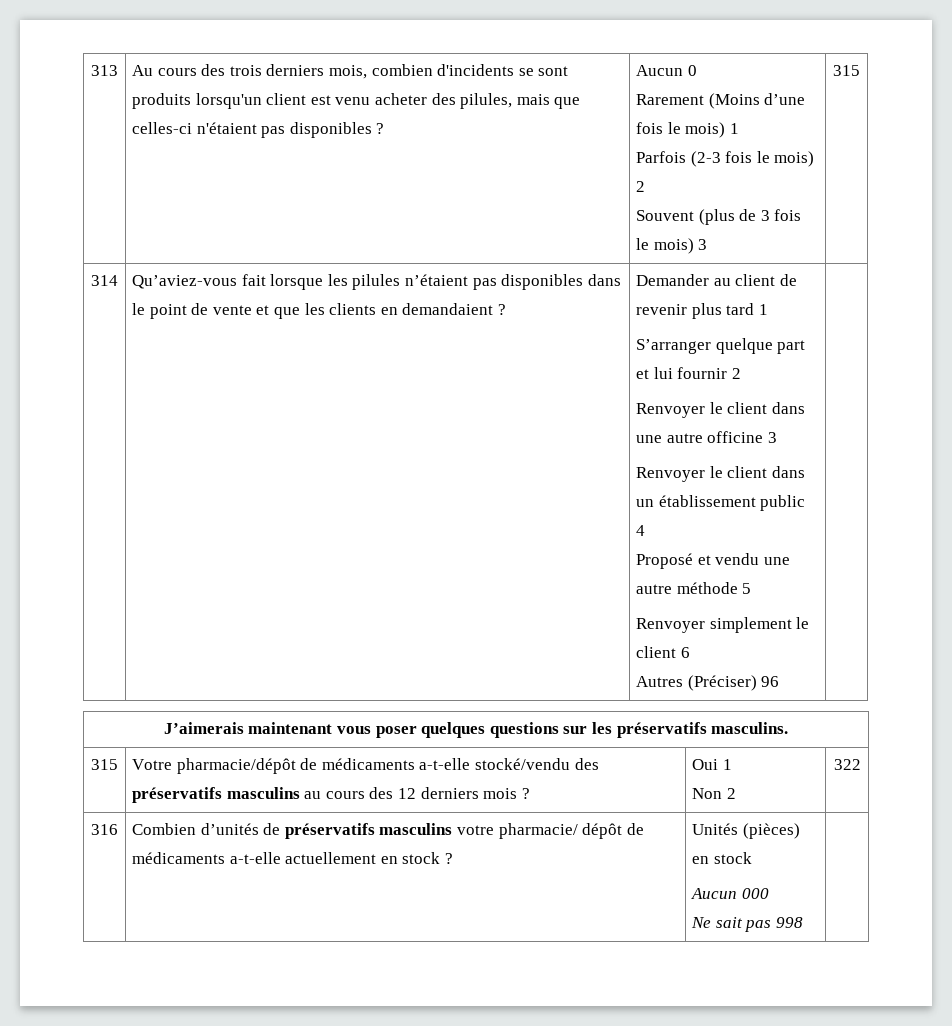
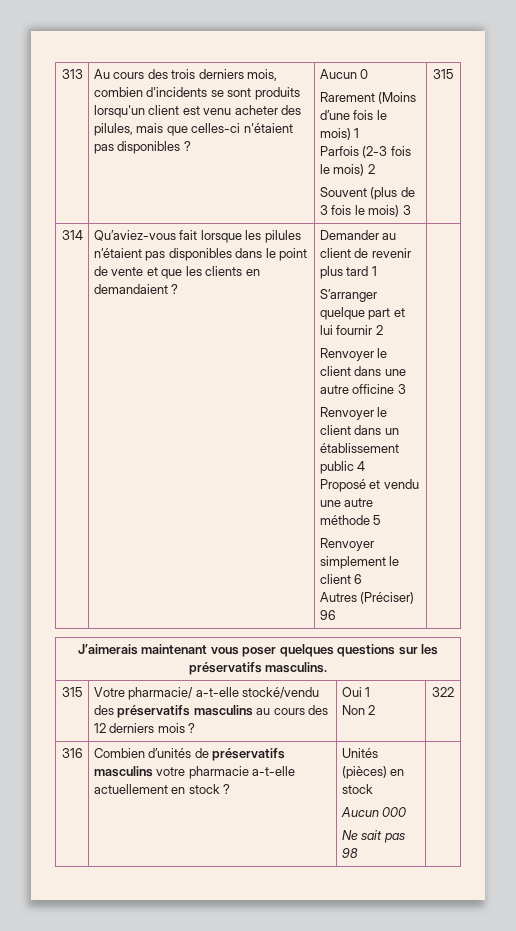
[176,758,415,774] pharmacie/dépôt de médicaments -> [128,687,194,700] pharmacie/
[498,823,644,839] [132,852,226,864] pharmacie/ dépôt de médicaments -> [188,766,249,779] pharmacie
[775,917,803,928] 998 -> [341,848,358,858] 98

